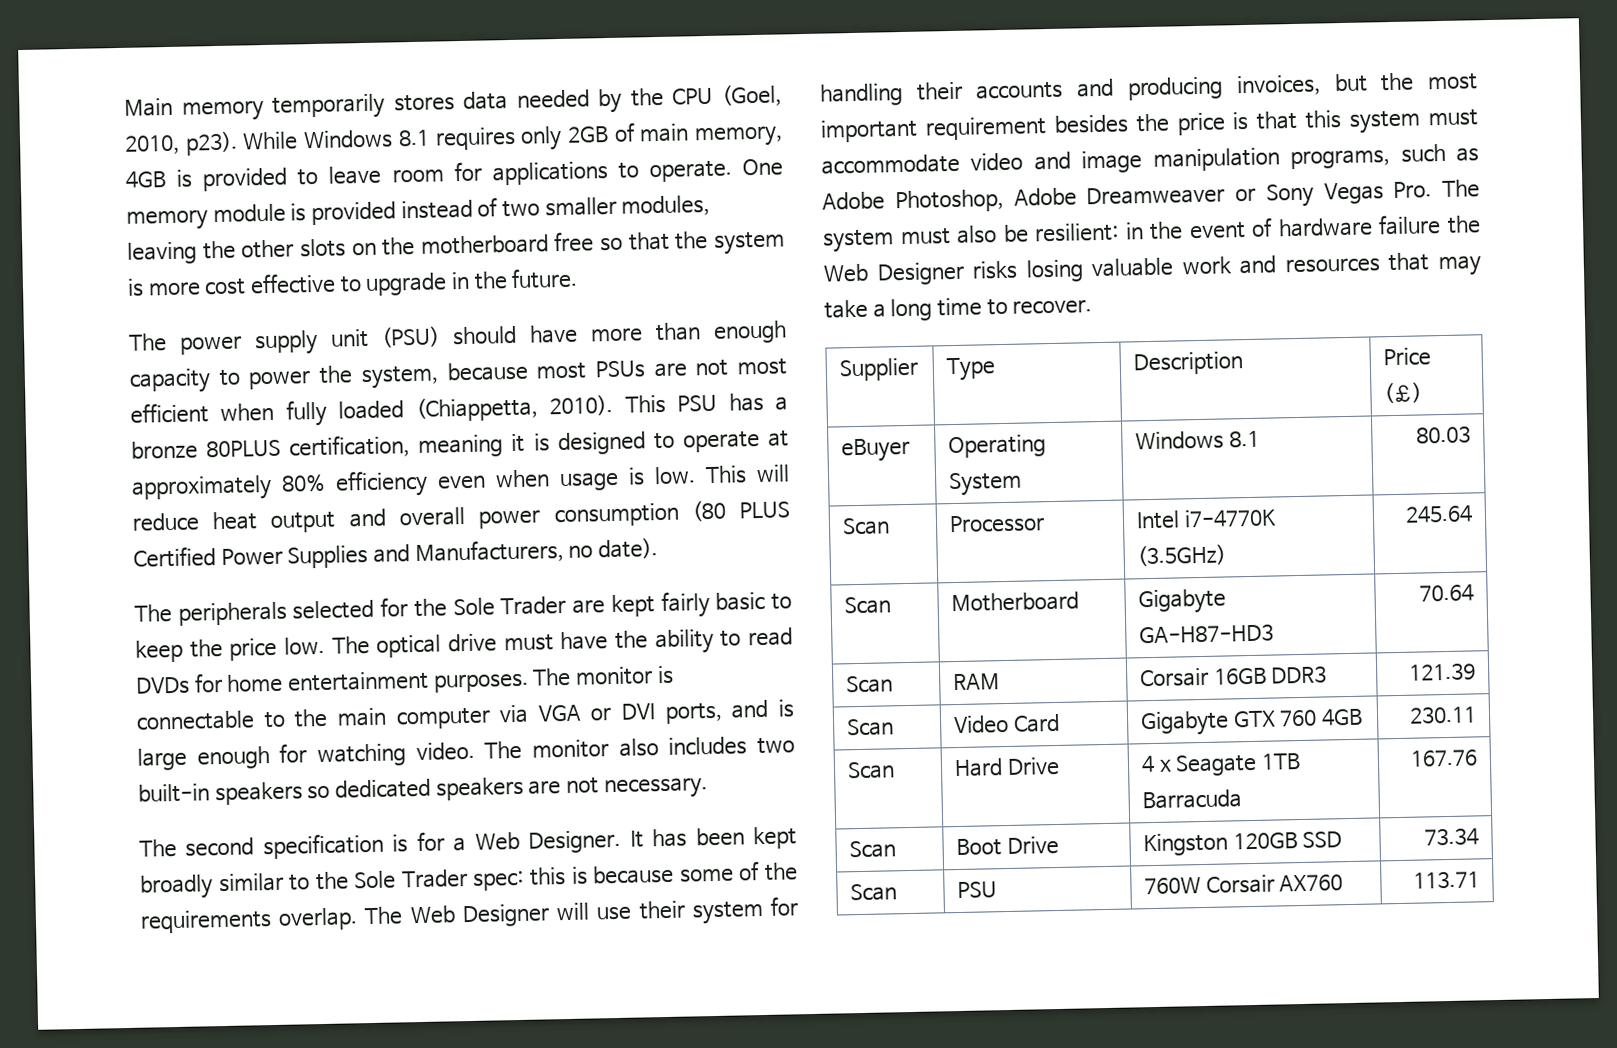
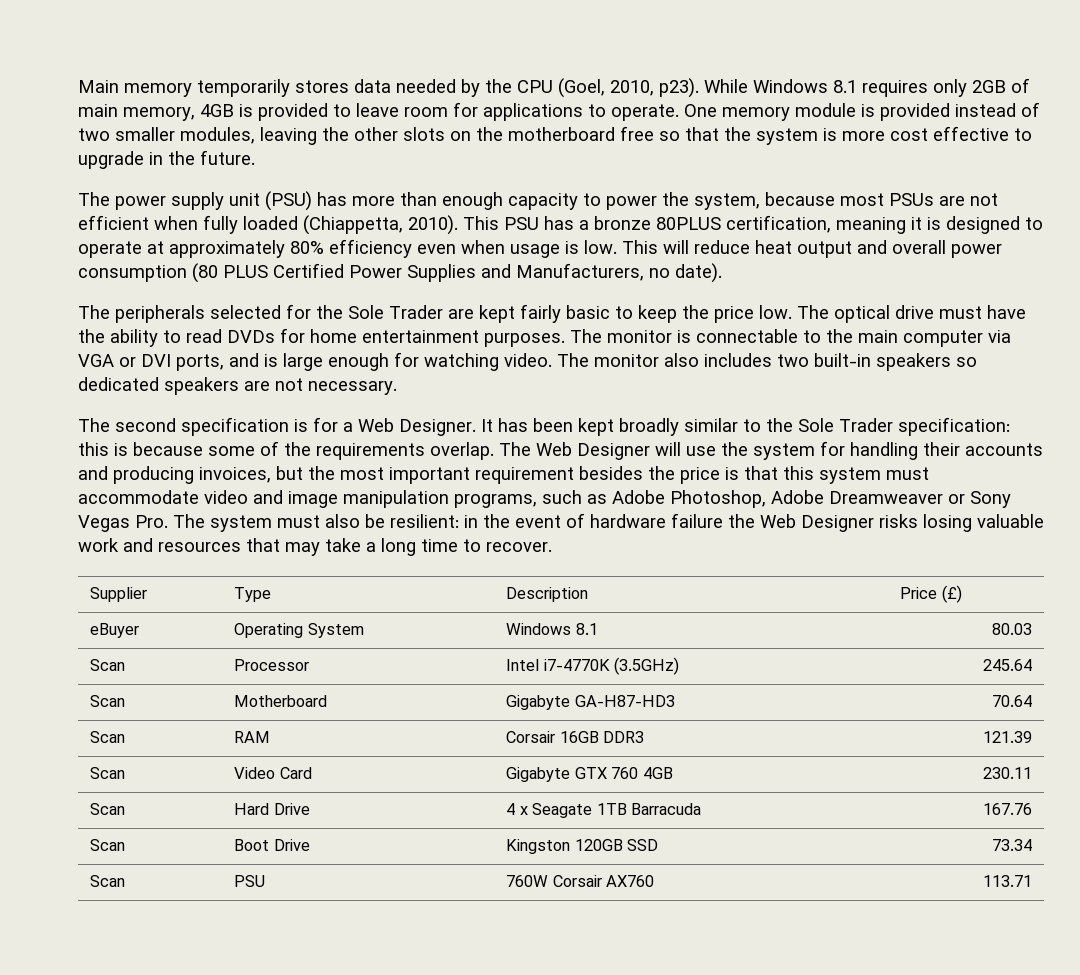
[452,324,579,346] should have -> [317,192,347,206] has
[737,358,787,376] most -> (998, 199) none
[473,870,525,891] spec: -> [898,417,1010,436] specification:
[638,900,686,920] their -> [721,442,748,456] the

